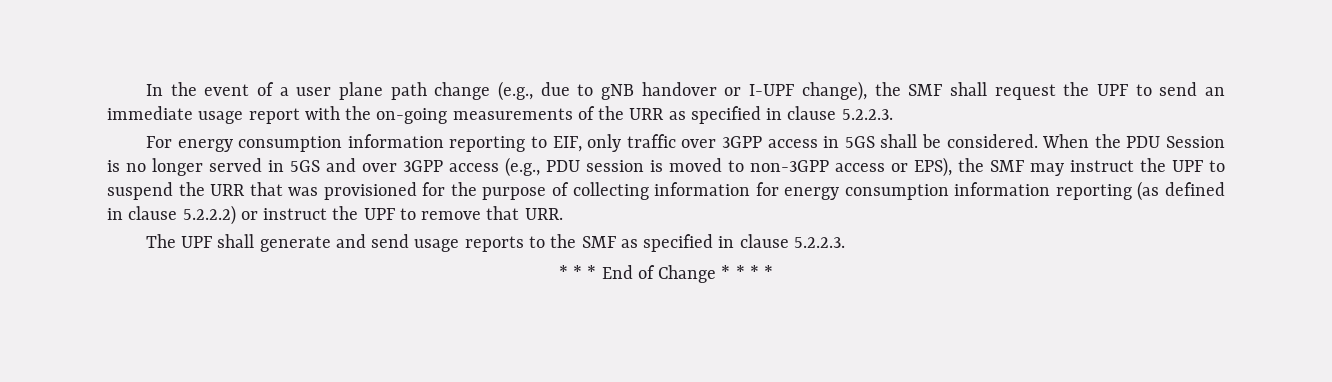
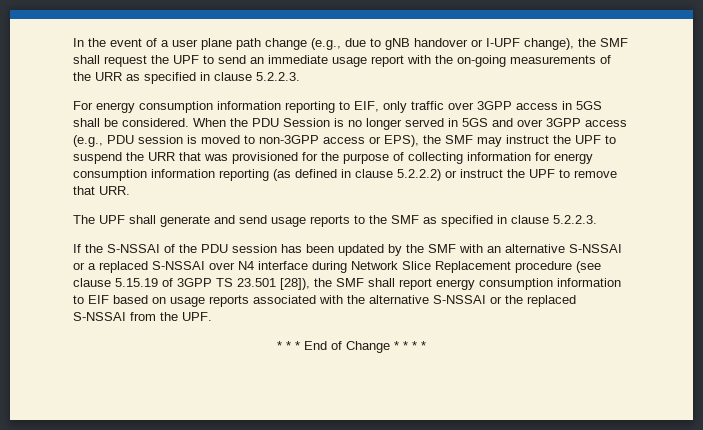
(845, 242) none -> [73,244,622,256] [73,261,601,273] [73,278,621,290] [73,295,576,307] [73,312,212,321] // If the S-NSSAI of the PDU session has been updated by the SMF with an alternative S-NSSAI or a replaced S-NSSAI over N4 interface during Network Slice Replacement procedure (see clause 5.15.19 of 3GPP TS 23.501 [28]), the SMF shall report energy consumption information to EIF based on usage reports associated with the alternative S-NSSAI or the replaced S-NSSAI from the UPF.

